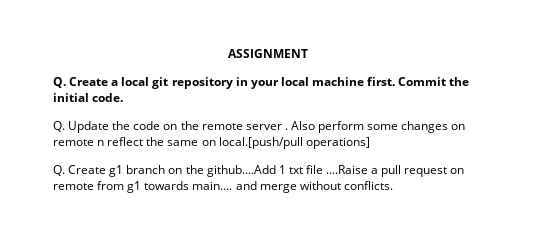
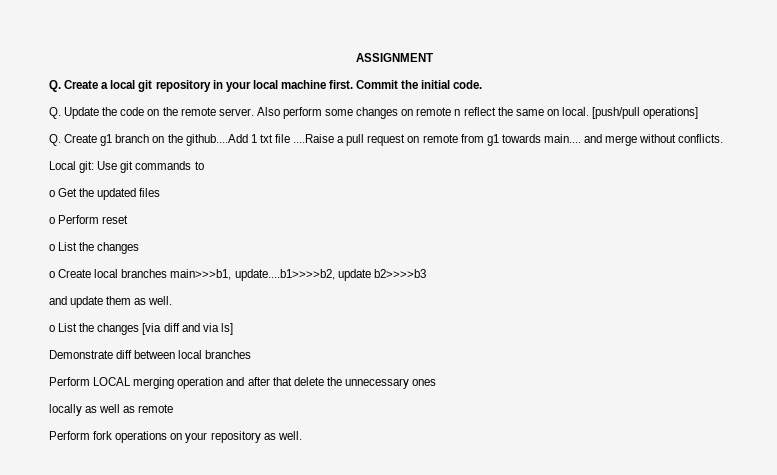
[245,124,288,130] server . -> [218,108,254,116] server.
[218,137,303,149] local.[push/pull -> [561,107,641,119] local. [push/pull
(393, 185) none -> [49,161,204,173] [49,188,161,200] [49,215,129,224] [49,242,140,254] [49,269,426,281] [49,296,173,308] [49,323,233,335] [49,350,252,359] [49,377,437,389] [49,404,174,416] [49,431,302,443] // Local git: Use git commands to // o Get the updated files // o Perform reset // o List the changes // o Create local branches main>>>b1, update....b1>>>>b2, update b2>>>>b3 // and update them as well. // o List the changes [via diff and via ls] // Demonstrate diff between local branches // Perform LOCAL merging operation and after that delete the unnecessary ones // locally as well as remote // Perform fork operations on your repository as well.

